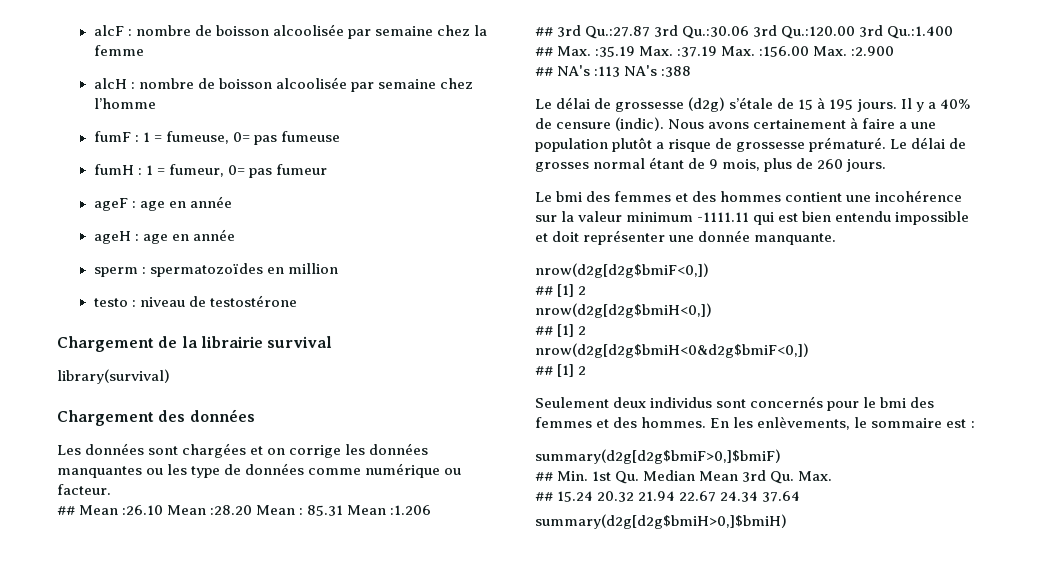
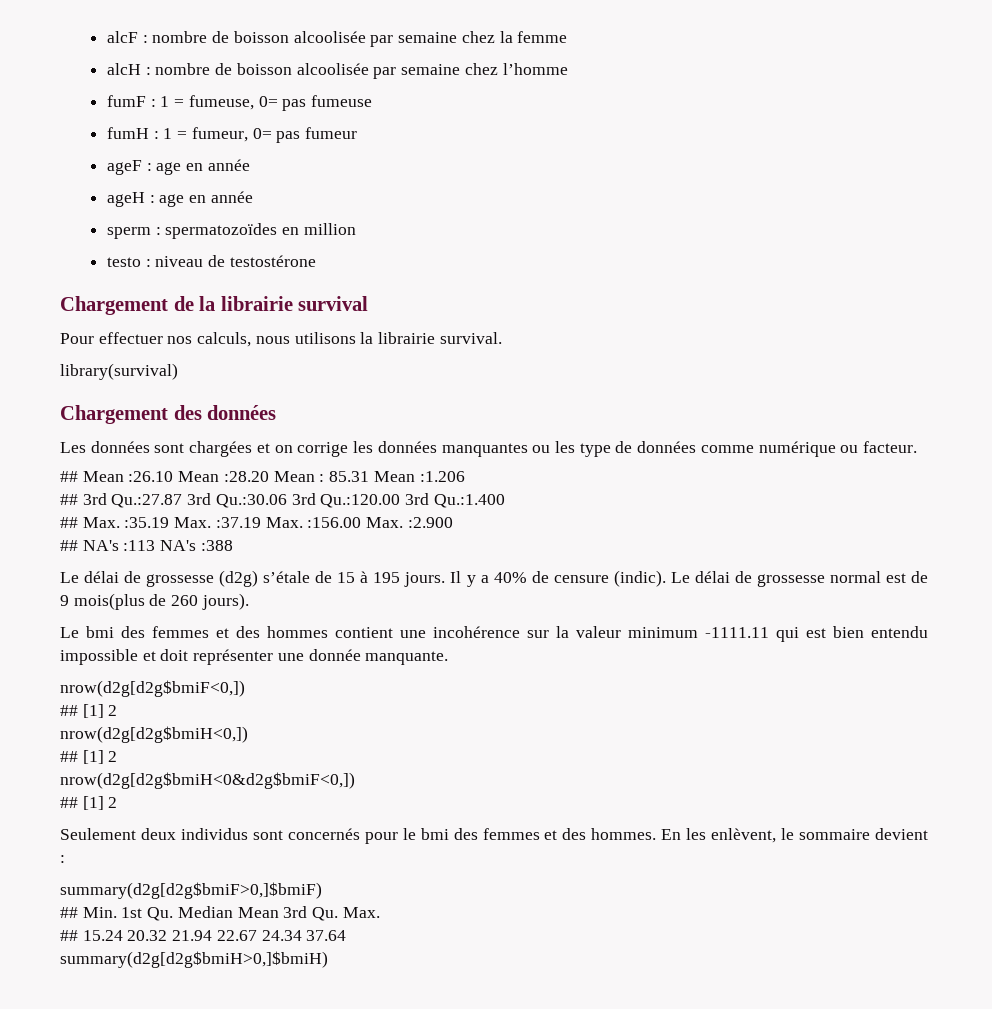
(333, 342) none -> [60,332,502,347] // Pour effectuer nos calculs, nous utilisons la librairie survival.
[668,117,937,129] [535,137,967,152] [535,157,793,172] Nous avons certainement à faire a une population plutôt a risque de grossesse prématuré. Le délai de grosses normal étant de 9 mois, plus -> [670,571,928,587] [60,593,145,610] Le délai de grossesse normal est de 9 mois(plus
[846,159,887,172] jours. -> [201,593,249,610] jours).
[757,416,851,430] enlèvements, -> [711,828,777,843] enlèvent,
[946,419,967,428] est -> [875,828,929,840] devient

